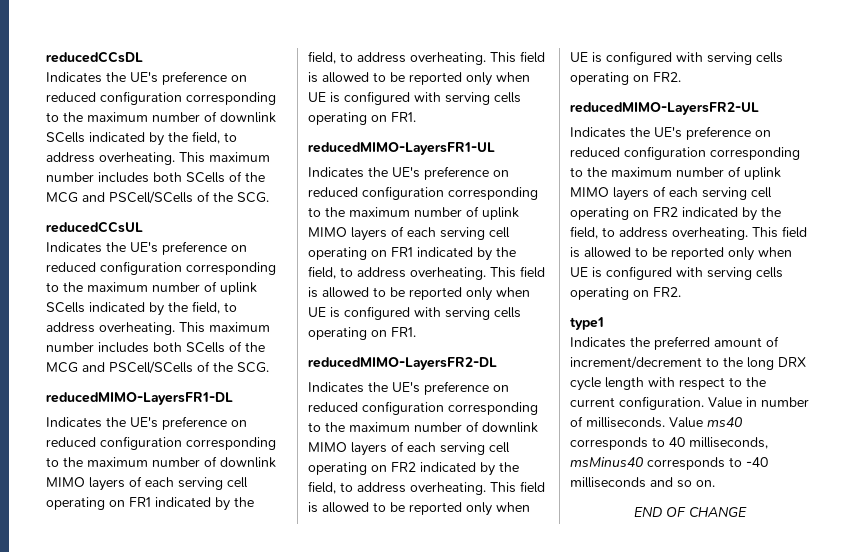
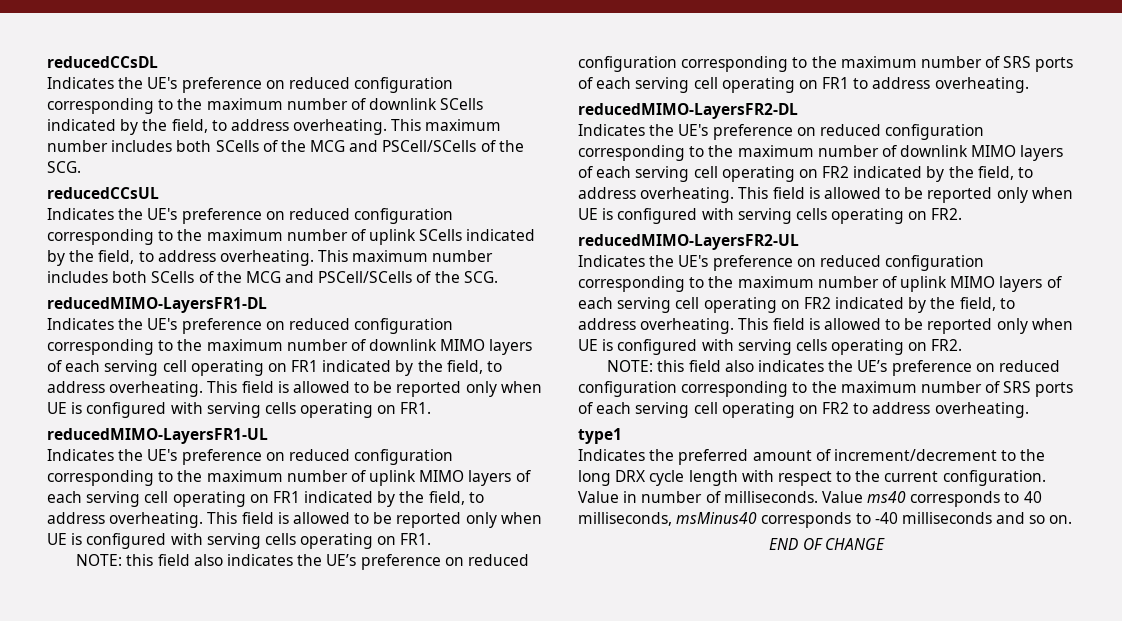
(416, 332) none -> [76,554,529,570] [578,56,1074,72] [578,77,1029,93] // NOTE: this field also indicates the UE’s preference on reduced configuration corresponding to the maximum number of SRS ports of each serving cell operating on FR1 to address overheating.
(681, 292) none -> [607,360,1060,376] [578,381,1074,397] [578,402,1029,418] // NOTE: this field also indicates the UE’s preference on reduced configuration corresponding to the maximum number of SRS ports of each serving cell operating on FR2 to address overheating.

